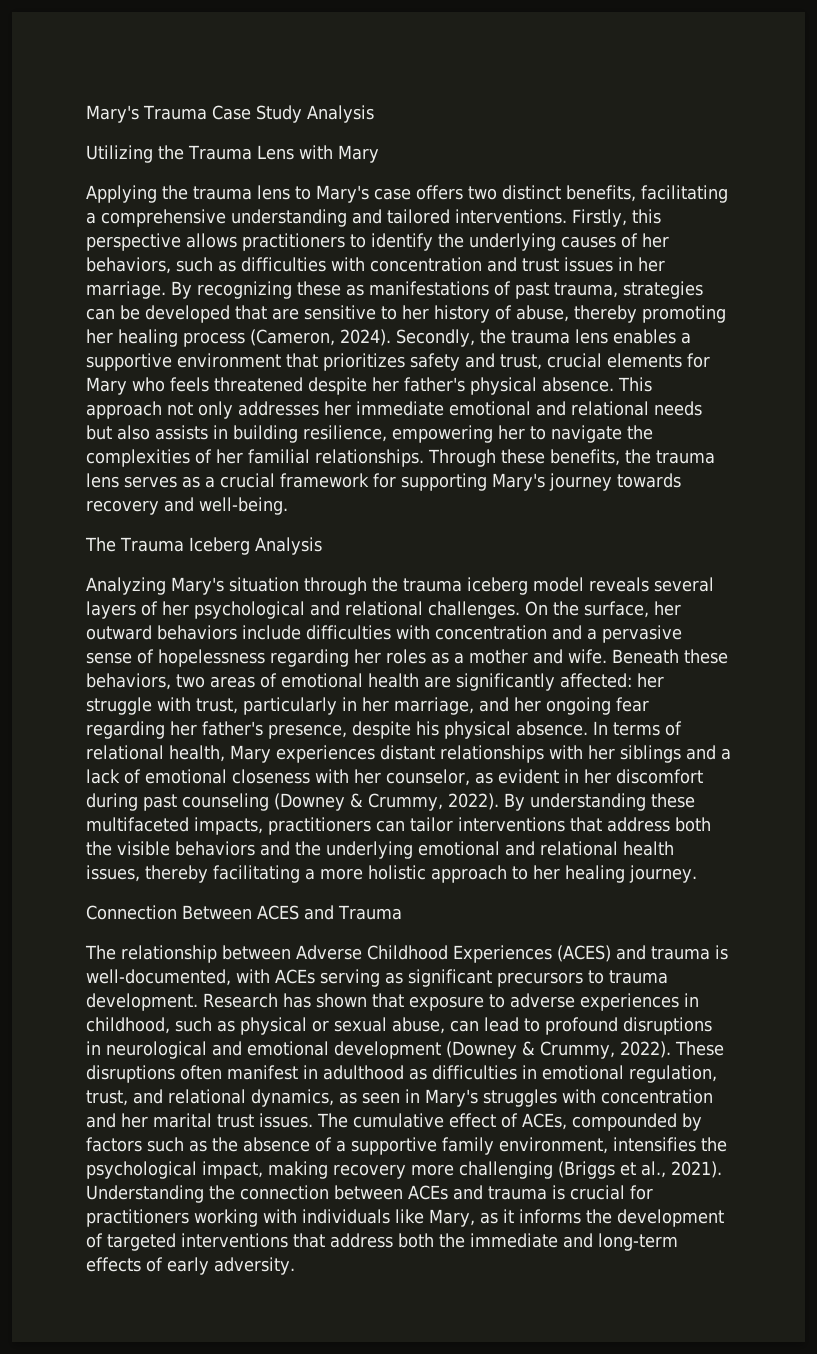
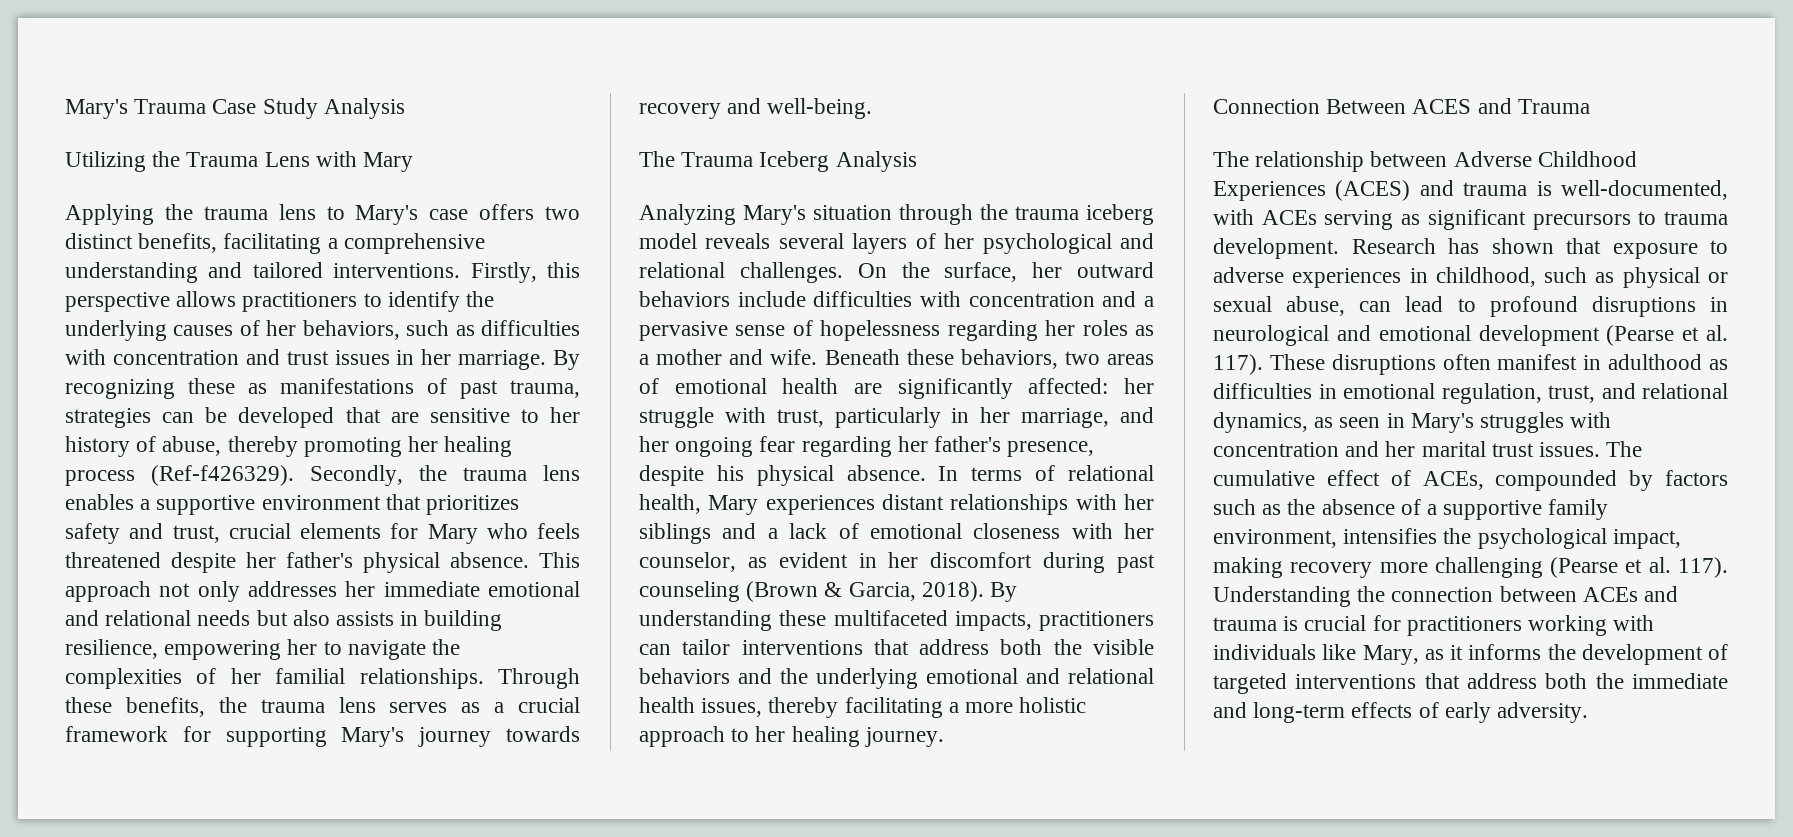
[250,329,391,346] (Cameron, 2024). -> [151,465,294,486] (Ref-f426329).
[274,793,499,811] (Downey & Crummy, 2022). -> [746,581,984,602] (Brown & Garcia, 2018).
[446,1041,671,1059] (Downey & Crummy, 2022). -> [1606,325,1728,346] [1213,354,1263,375] (Pearse et al. 117).
[558,1161,722,1179] (Briggs et al., 2021). -> [1550,557,1728,578] (Pearse et al. 117).

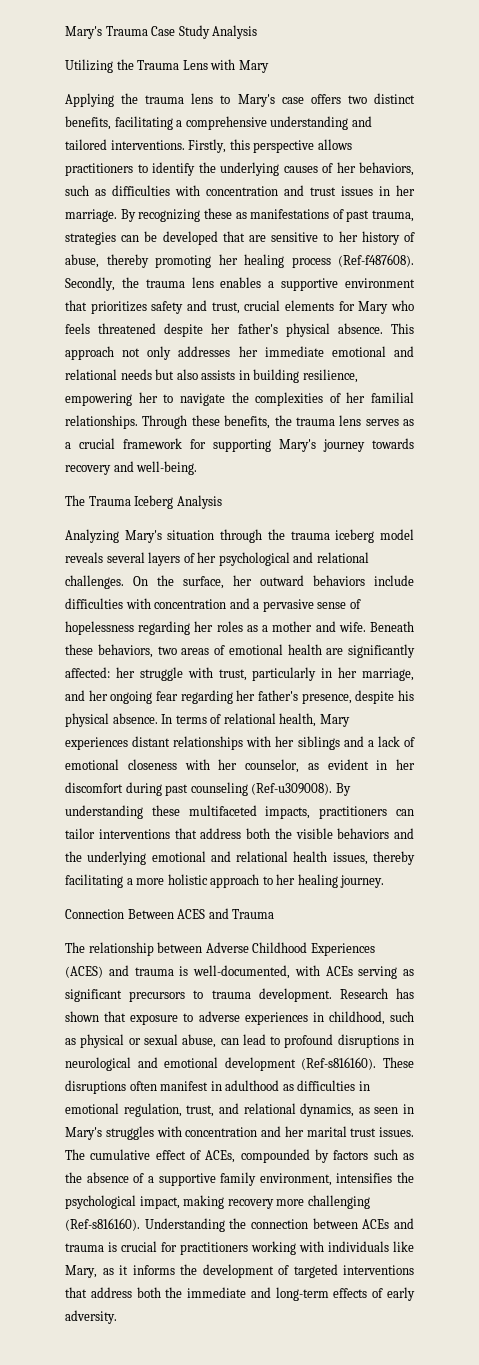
[151,465,294,486] (Ref-f426329). -> [338,254,414,267] (Ref-f487608).
[746,581,984,602] (Brown & Garcia, 2018). -> [251,783,333,795] (Ref-u309008).
[1606,325,1728,346] [1213,354,1263,375] (Pearse et al. 117). -> [301,1057,377,1070] (Ref-s816160).
[1550,557,1728,578] (Pearse et al. 117). -> [65,1218,140,1231] (Ref-s816160).

